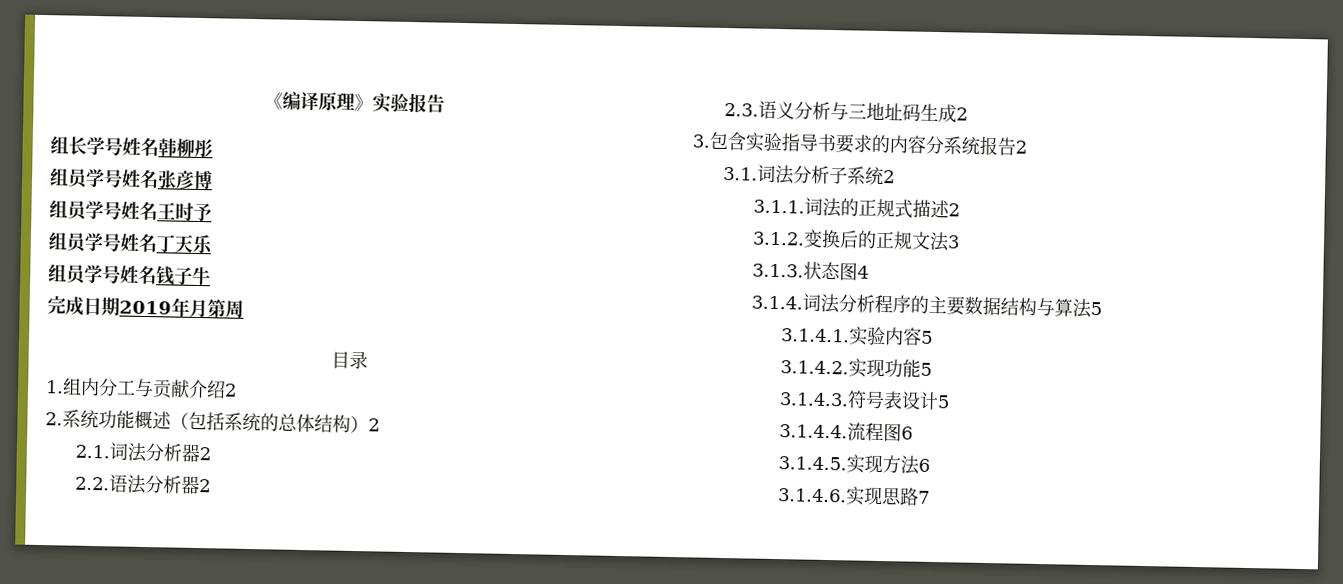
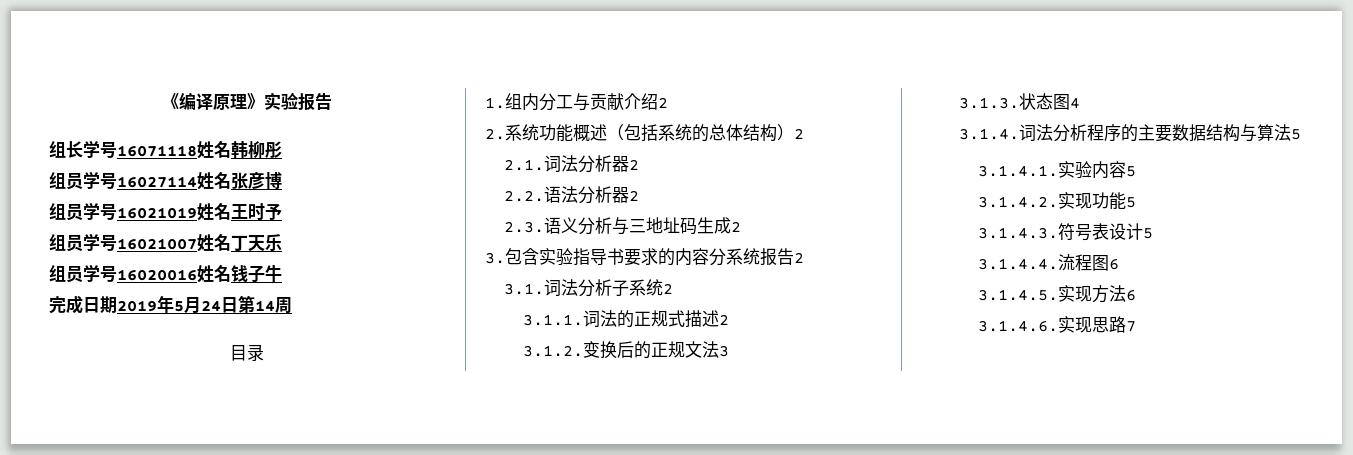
(123, 146) none -> [117,145,197,157] 16071118
(123, 178) none -> [117,176,197,188] 16027114
(122, 210) none -> [117,207,197,219] 16021019
(122, 242) none -> [117,238,197,250] 16021007
(121, 274) none -> [117,269,197,281] 16020016
[189,298,226,319] 月第 -> [174,295,275,314] 5月24日第14

